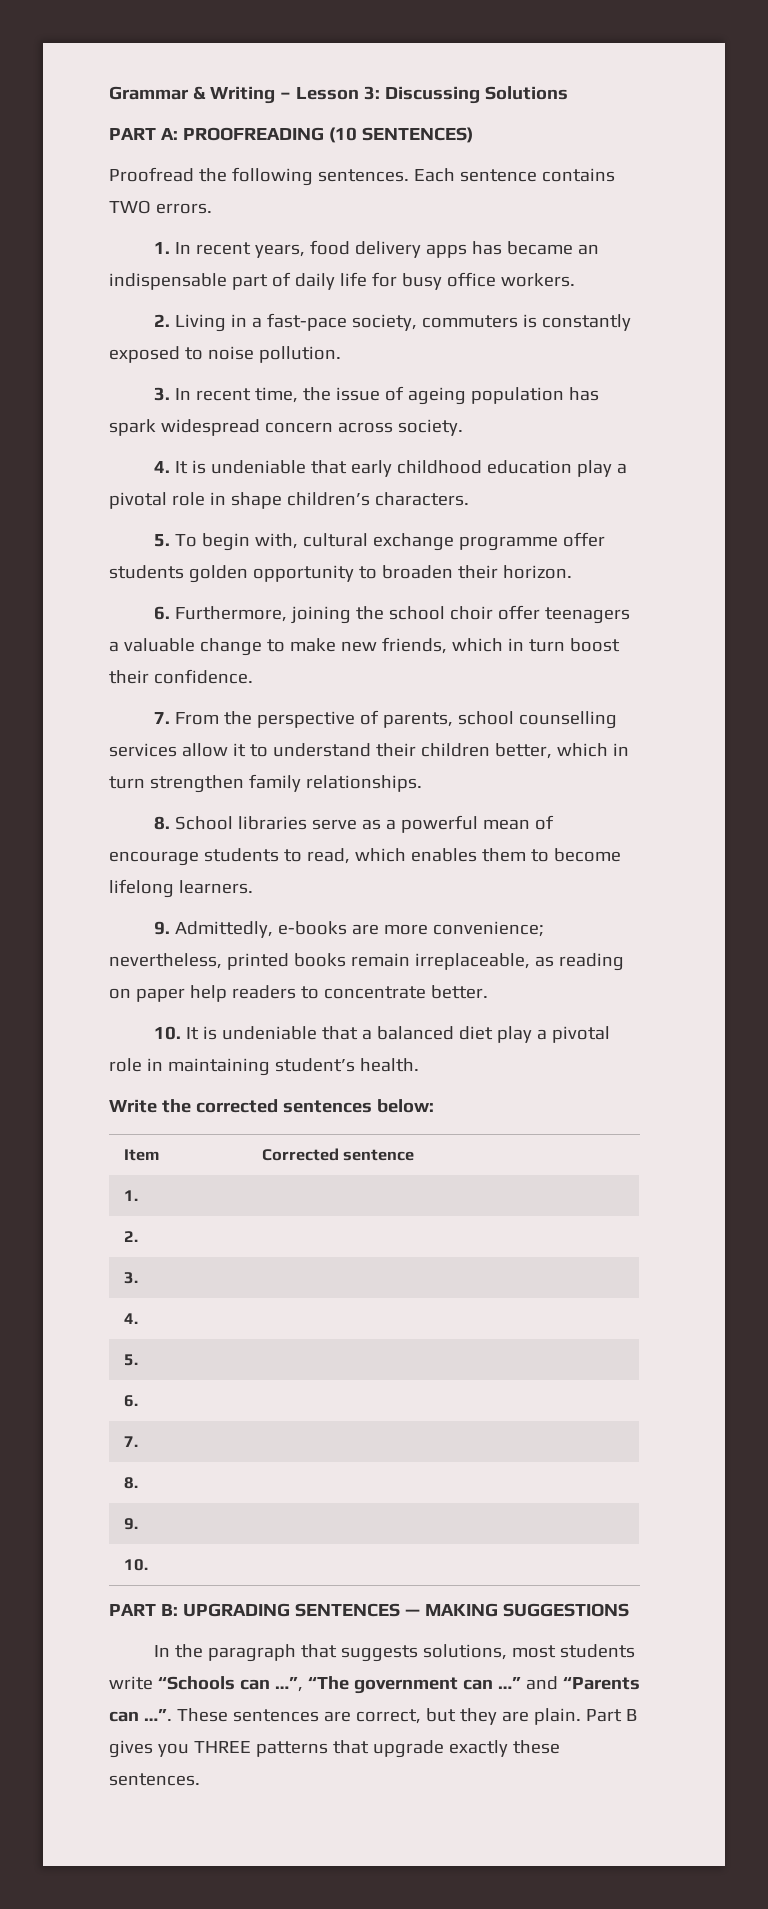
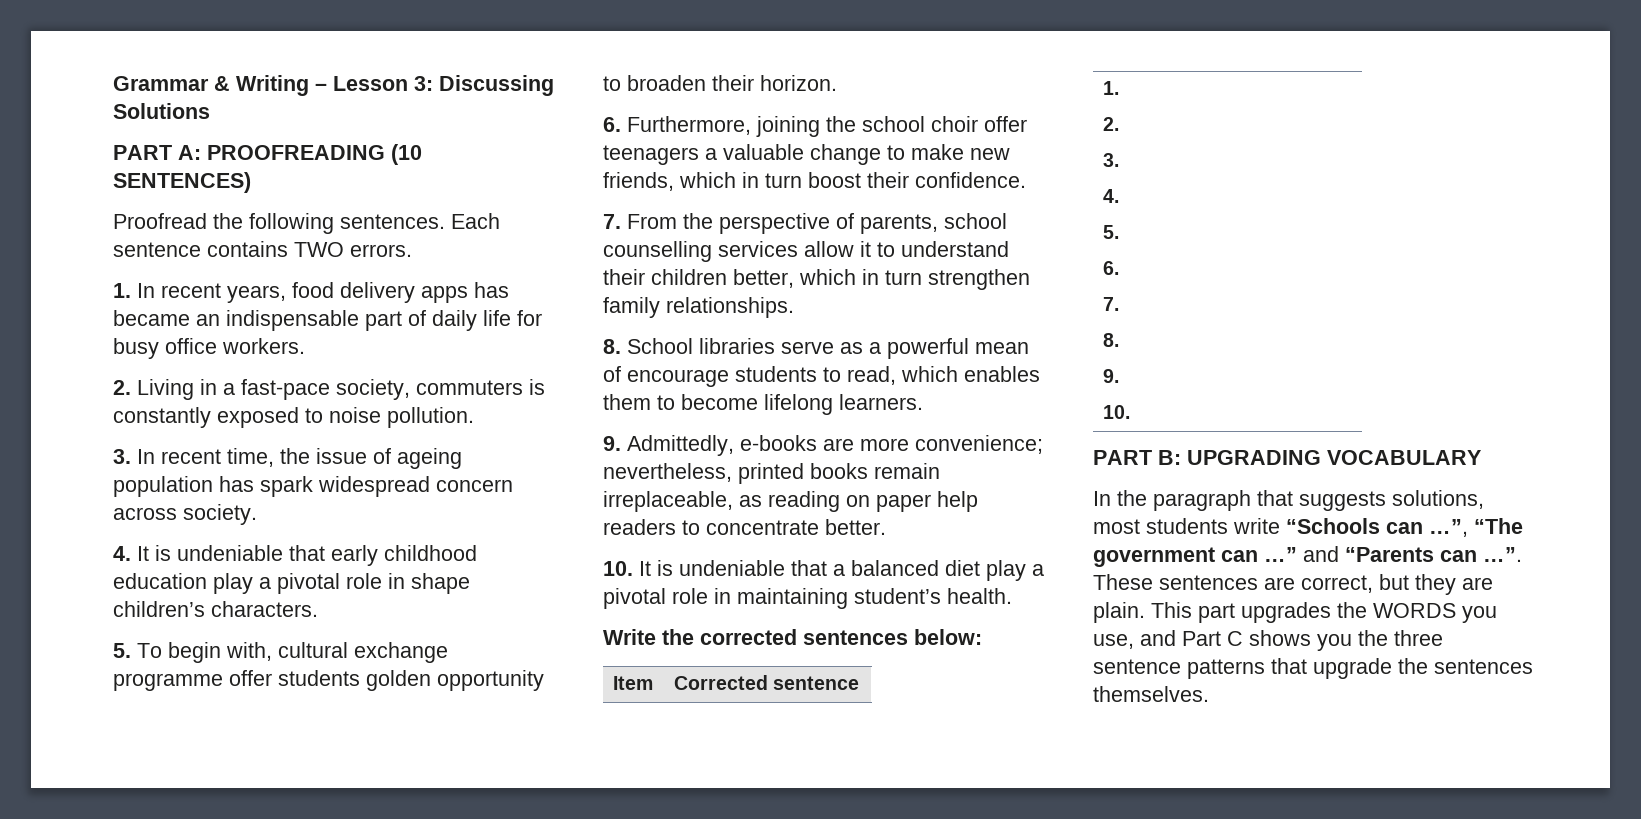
[294,1603,629,1617] SENTENCES — MAKING SUGGESTIONS -> [1327,450,1481,465] VOCABULARY
[585,1709,637,1722] [109,1740,560,1758] [109,1773,200,1786] Part B gives you THREE patterns that upgrade exactly these sentences. -> [1151,602,1497,623] [1093,630,1443,651] [1093,658,1533,679] [1093,686,1209,702] This part upgrades the WORDS you use, and Part C shows you the three sentence patterns that upgrade the sentences themselves.

